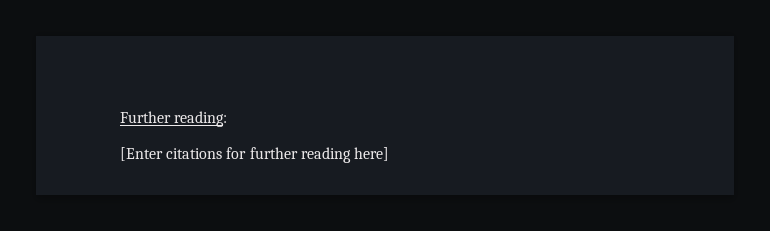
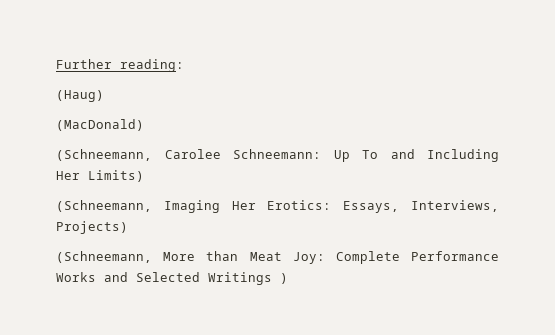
[120,147,389,163] [Enter citations for further reading here] -> [56,90,104,102] [56,119,144,131] [56,149,499,162] [56,170,144,182] [56,200,500,213] [56,221,128,234] [56,251,499,264] [56,272,288,285] (Haug) // (MacDonald) // (Schneemann, Carolee Schneemann: Up To and Including Her Limits) // (Schneemann, Imaging Her Erotics: Essays, Interviews, Projects) // (Schneemann, More than Meat Joy: Complete Performance Works and Selected Writings )

